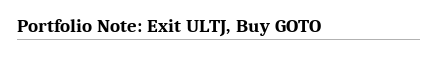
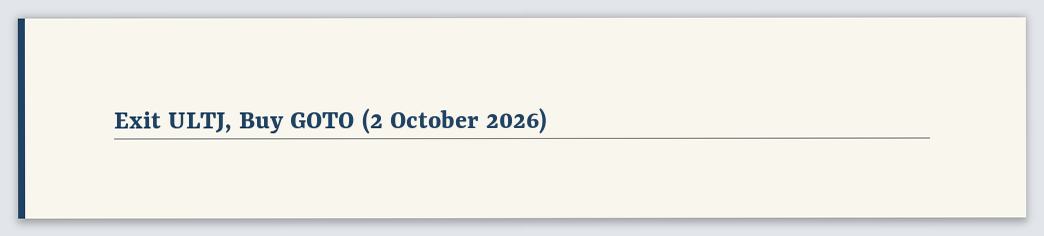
[17,19,143,32] Portfolio Note: -> (113, 120) none
(321, 26) none -> [360,107,548,135] (2 October 2026)

